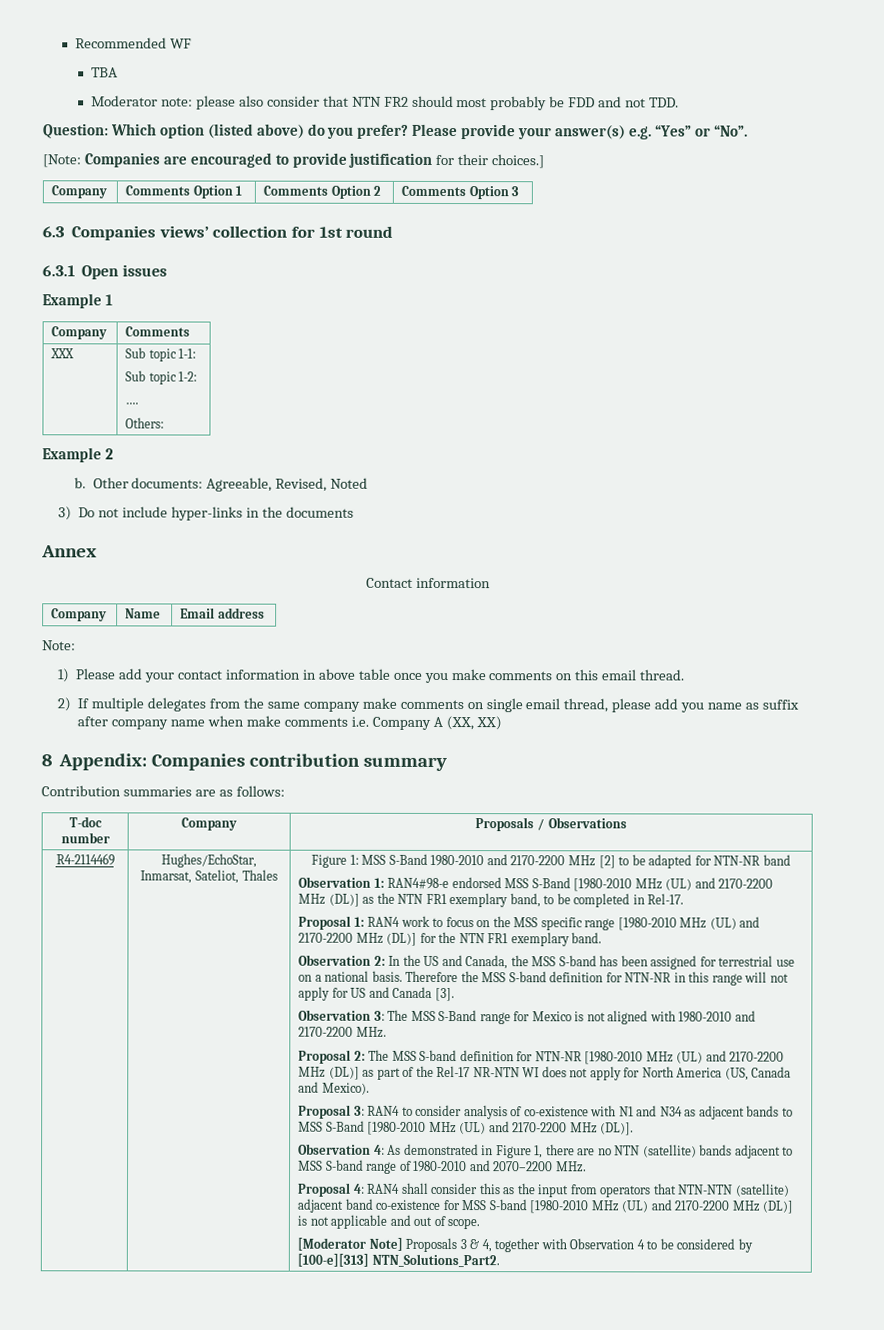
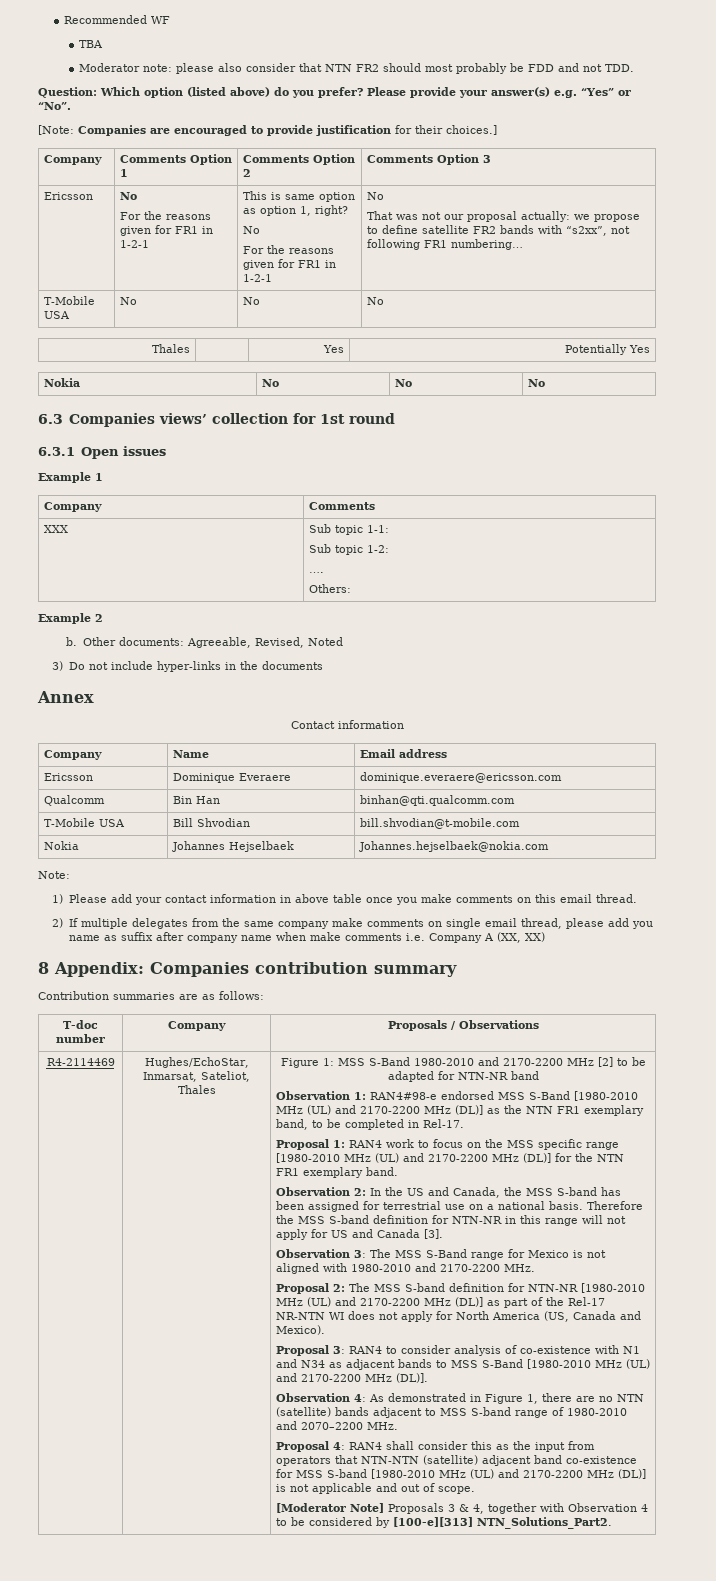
(520, 191) none -> [43,192,93,200] [119,192,137,200] [119,211,211,220] [119,225,213,236] [119,240,149,248] [242,191,355,202] [242,205,348,216] [242,226,260,234] [242,245,334,254] [242,259,336,270] [242,274,272,282] [366,192,384,200] [366,211,640,222] [366,225,630,236] [366,239,523,250] [43,296,95,305] [43,311,70,319] [119,297,137,305] [242,297,260,305] [366,297,384,305] [152,344,191,353] [323,345,345,353] [565,344,651,355] [43,378,80,387] [261,379,279,387] [394,379,412,387] [527,379,545,387] // Ericsson | No // For the reasons given for FR1 in 1-2-1 | This is same option as option 1, right? // No // For the reasons given for FR1 in 1-2-1 | No // That was not our proposal actually: we propose to define satellite FR2 bands with “s2xx”, not following FR1 numbering… // T-Mobile USA | No | No | No // Thales | | Yes | Potentially Yes // Nokia | No | No | No
(265, 613) none -> [43,773,93,781] [172,773,291,783] [359,772,562,783] [43,795,105,806] [172,796,220,804] [359,795,515,806] [43,818,125,827] [172,818,250,827] [359,818,520,829] [43,841,79,850] [171,841,294,852] [358,841,549,852] // Ericsson | Dominique Everaere | dominique.everaere@ericsson.com // Qualcomm | Bin Han | binhan@qti.qualcomm.com // T-Mobile USA | Bill Shvodian | bill.shvodian@t-mobile.com // Nokia | Johannes Hejselbaek | Johannes.hejselbaek@nokia.com

